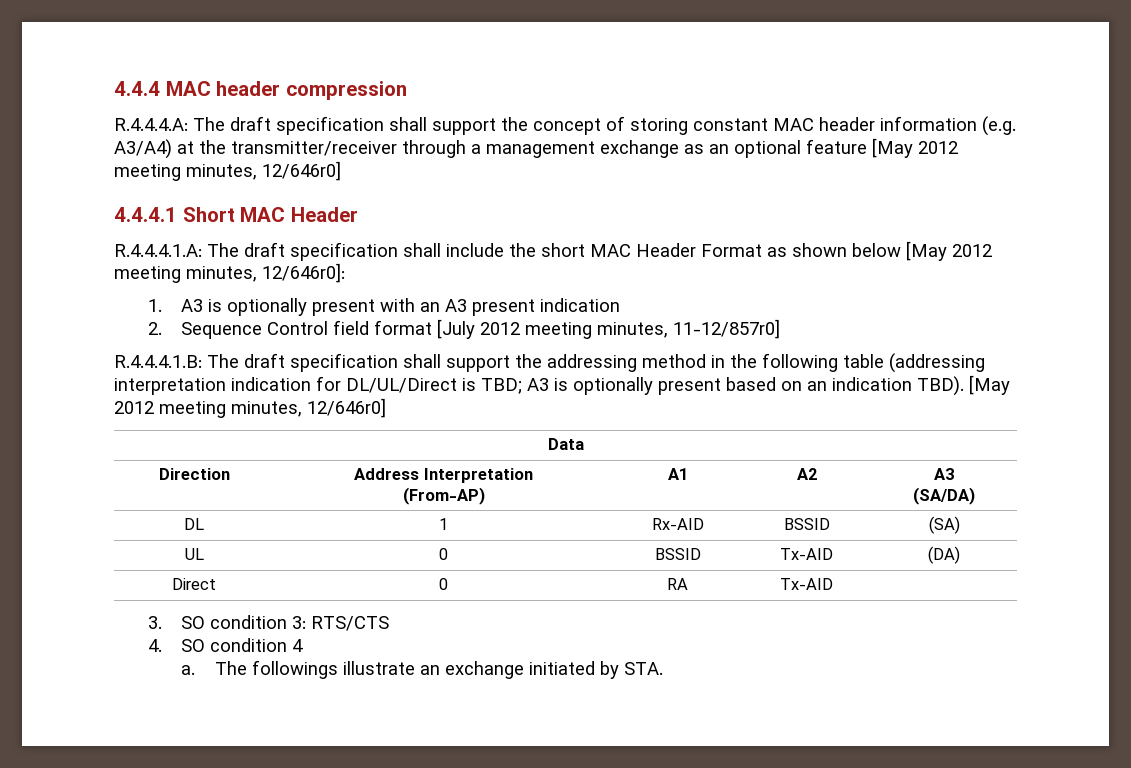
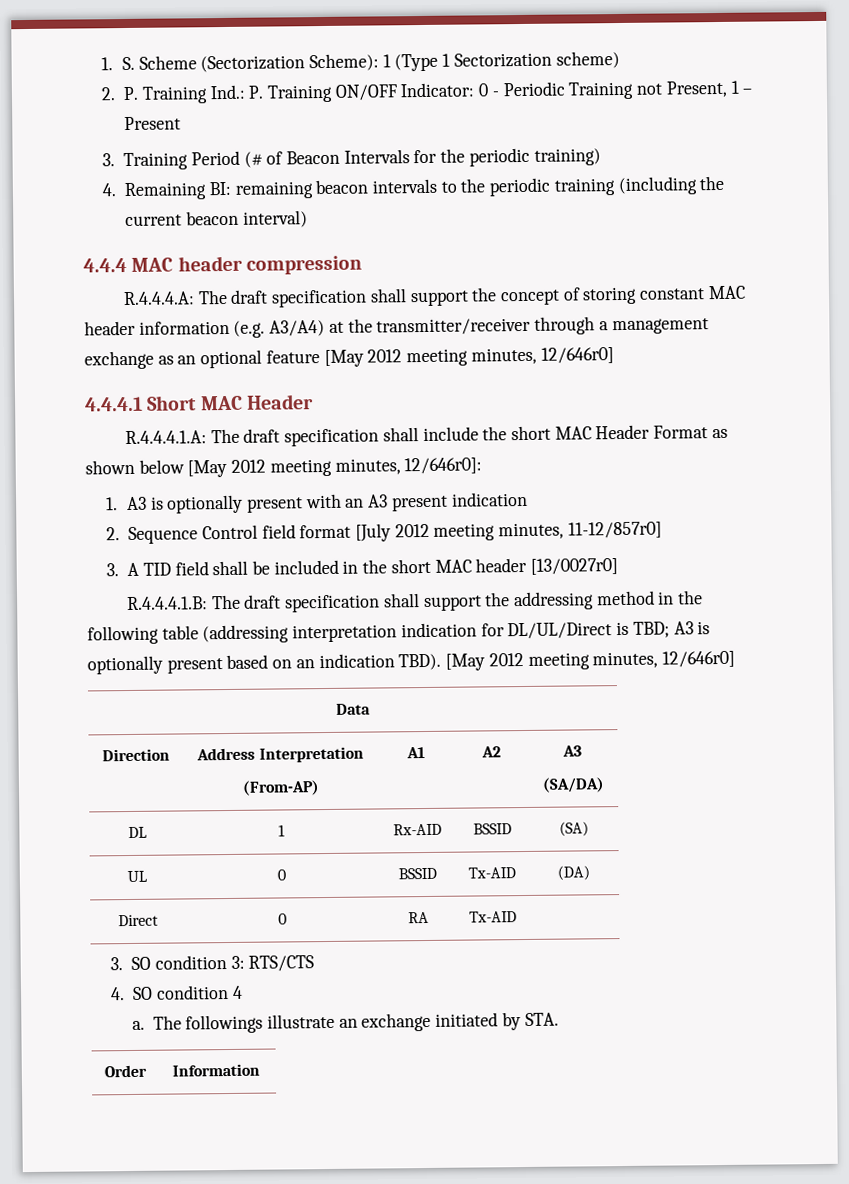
(114, 88) none -> [101,50,620,73] [101,80,753,104] [124,116,182,131] [102,147,601,171] [102,175,725,201] [125,210,308,228] 1. S. Scheme (Sectorization Scheme): 1 (Type 1 Sectorization scheme) // 2. P. Training Ind.: P. Training ON/OFF Indicator: 0 - Periodic Training not Present, 1 – Present // 3. Training Period (# of Beacon Intervals for the periodic training) // 4. Remaining BI: remaining beacon intervals to the periodic training (including the current beacon interval) //
(781, 329) none -> [106,557,619,577] // 3. A TID field shall be included in the short MAC header [13/0027r0]
(663, 668) none -> [104,1064,148,1078] [172,1063,261,1077] // Order | Information

